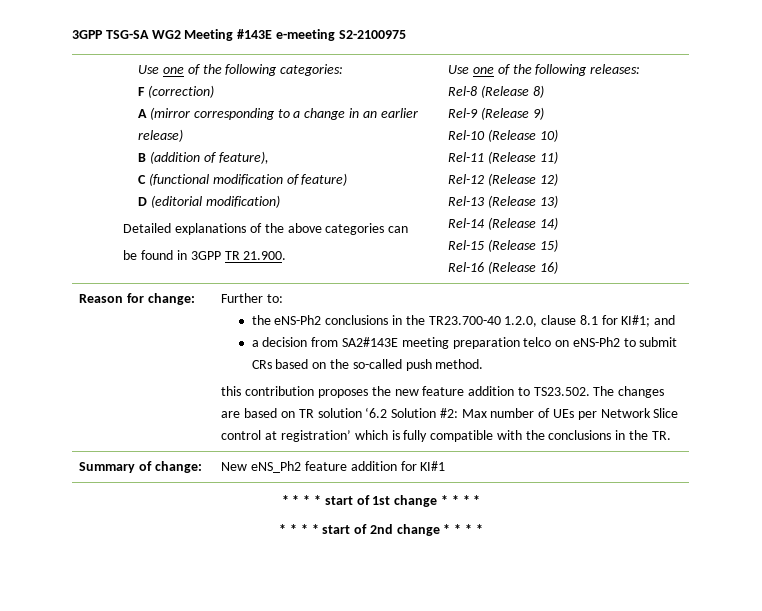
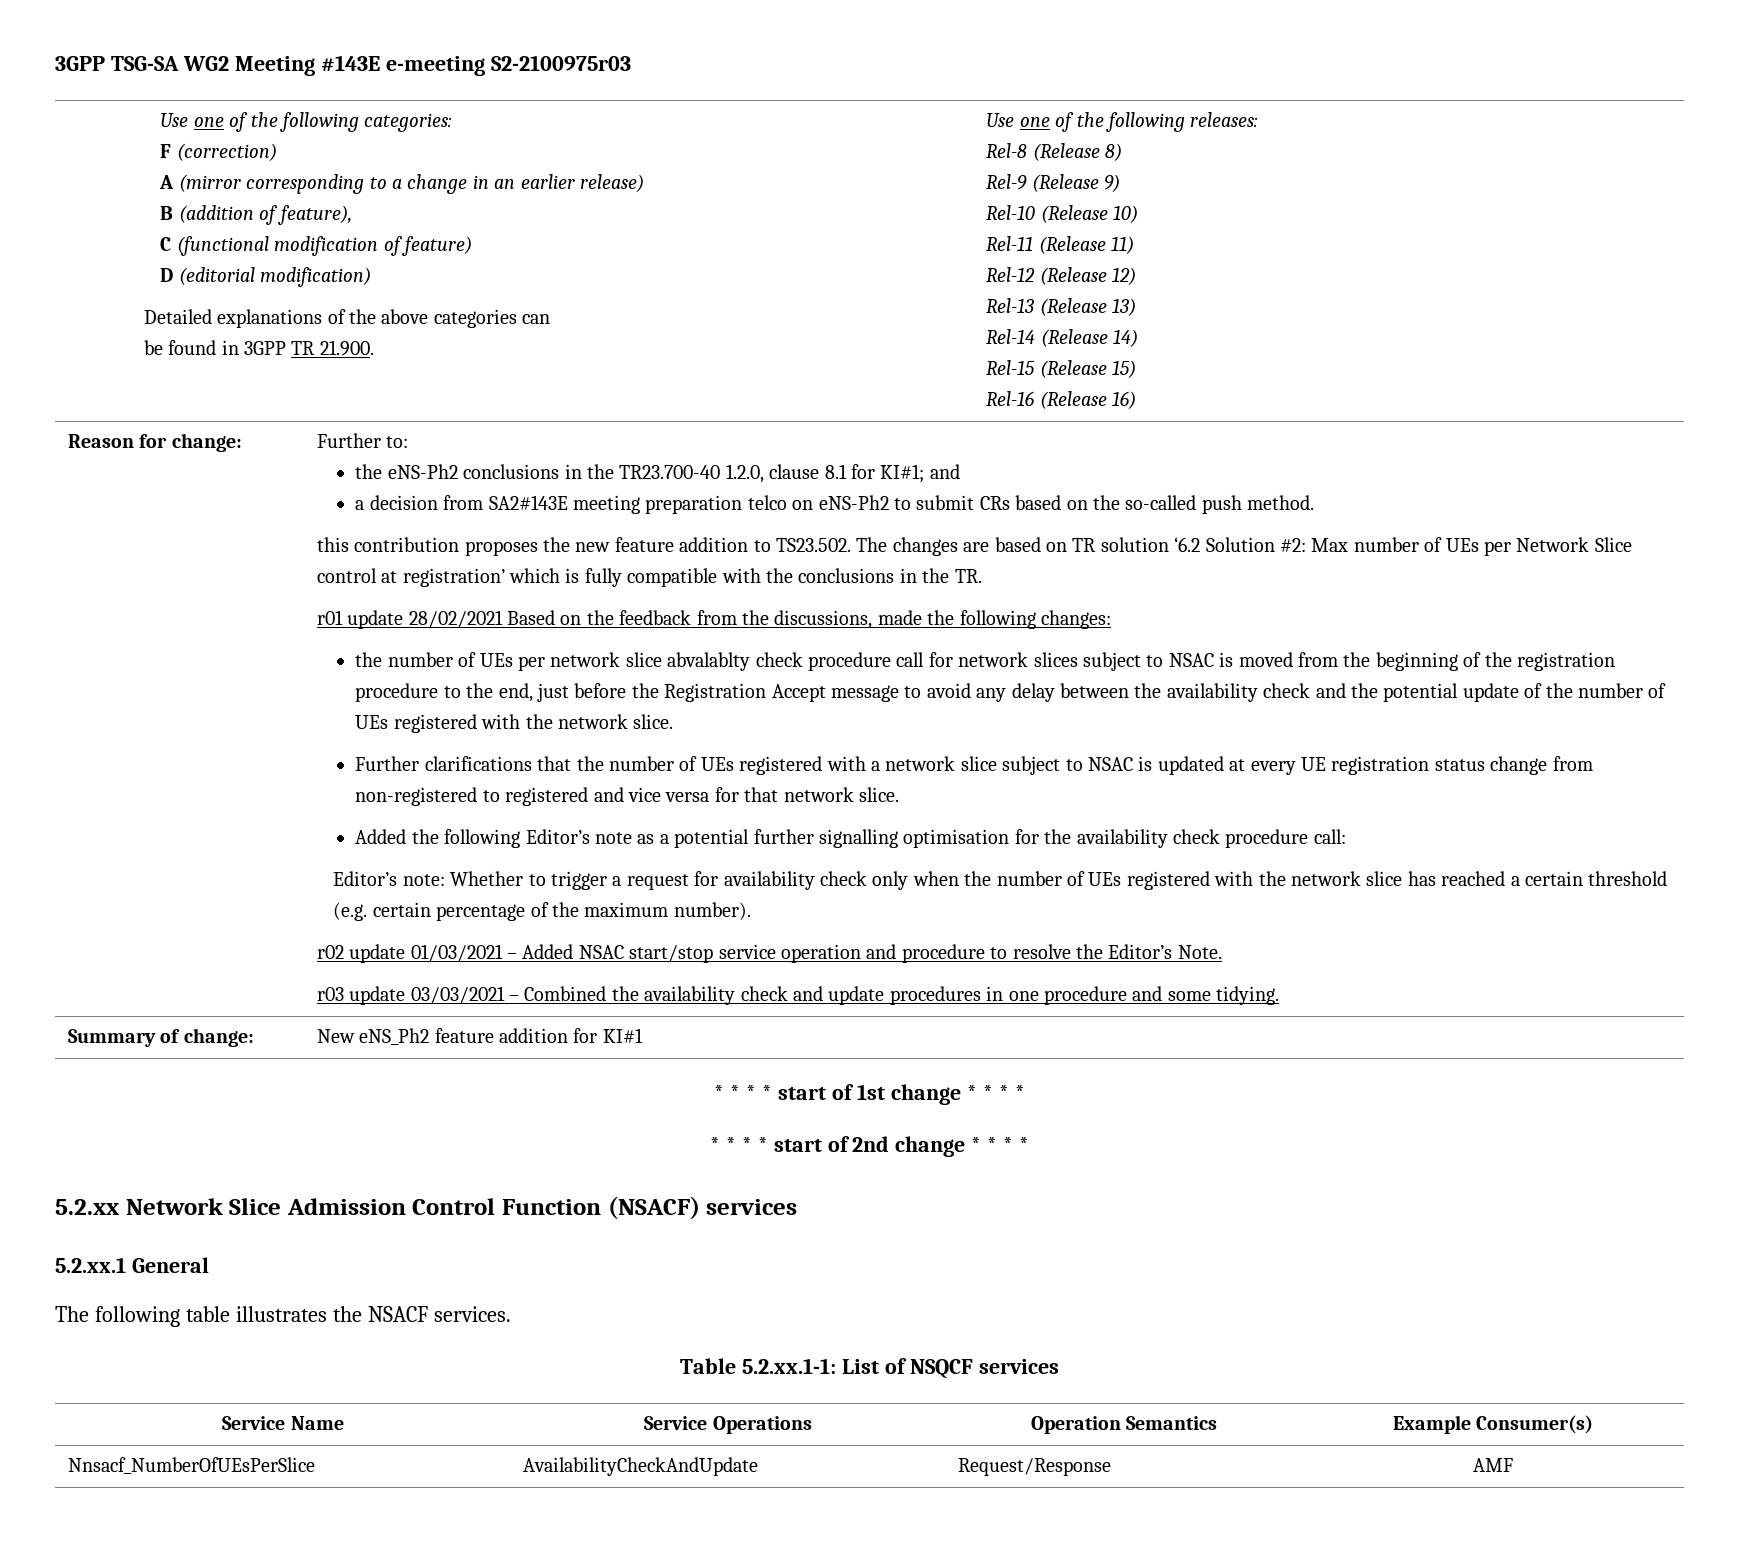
[338,30,406,39] S2-2100975 -> [490,55,631,71] S2-2100975r03
(671, 435) none -> [316,610,1112,629] [355,652,1616,671] [355,683,1667,702] [355,714,674,733] [355,756,1593,775] [355,787,900,806] [355,829,1346,848] [333,871,1668,890] [333,902,751,921] [316,944,1222,963] [316,986,1280,1005] // r01 update 28/02/2021 Based on the feedback from the discussions, made the following changes: // the number of UEs per network slice abvalablty check procedure call for network slices subject to NSAC is moved from the beginning of the registration procedure to the end, just before the Registration Accept message to avoid any delay between the availability check and the potential update of the number of UEs registered with the network slice. // Further clarifications that the number of UEs registered with a network slice subject to NSAC is updated at every UE registration status change from non-registered to registered and vice versa for that network slice. // Added the following Editor’s note as a potential further signalling optimisation for the availability check procedure call: // Editor’s note: Whether to trigger a request for availability check only when the number of UEs registered with the network slice has reached a certain threshold (e.g. certain percentage of the maximum number). // r02 update 01/03/2021 – Added NSAC start/stop service operation and procedure to resolve the Editor’s Note. // r03 update 03/03/2021 – Combined the availability check and update procedures in one procedure and some tidying.
(483, 529) none -> [55,1196,798,1220] [55,1257,209,1273] [55,1306,511,1327] [680,1358,1059,1379] [222,1416,344,1430] [644,1416,812,1434] [1030,1416,1218,1434] [1392,1415,1594,1434] [67,1457,315,1474] [522,1457,758,1476] [957,1458,1111,1476] [1473,1458,1513,1472] // 5.2.xx Network Slice Admission Control Function (NSACF) services // 5.2.xx.1 General // The following table illustrates the NSACF services. // Table 5.2.xx.1-1: List of NSQCF services // Service Name | Service Operations | Operation Semantics | Example Consumer(s) // Nnsacf_NumberOfUEsPerSlice | AvailabilityCheckAndUpdate | Request/Response | AMF

